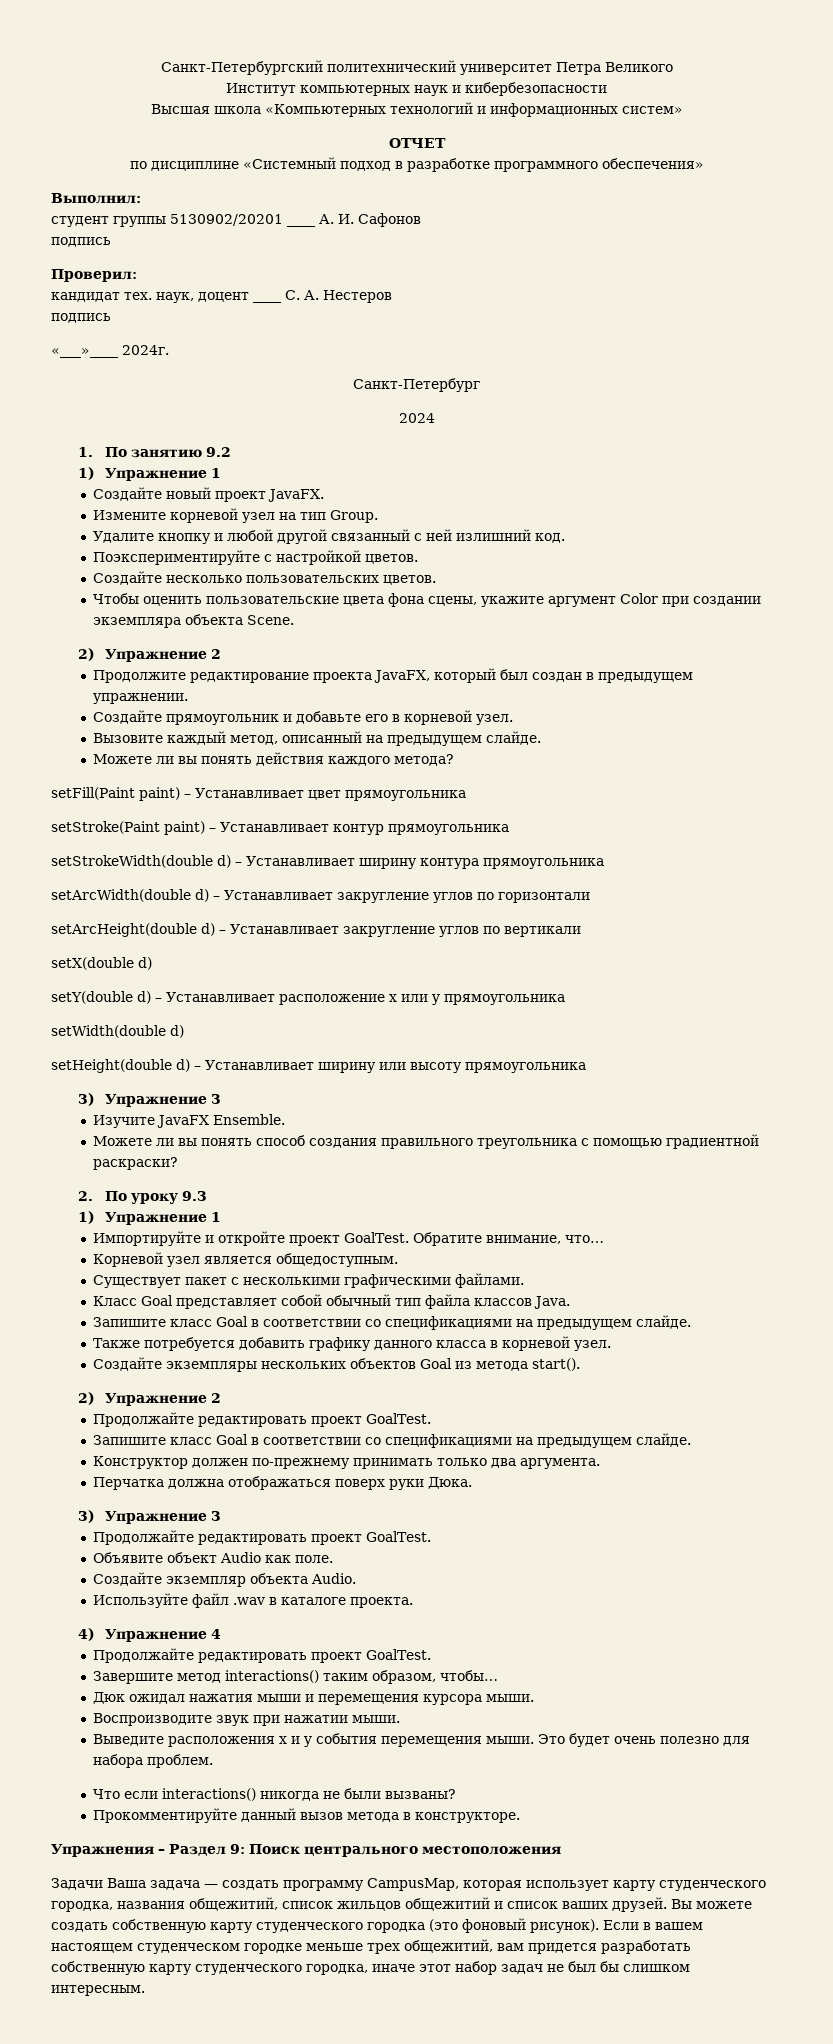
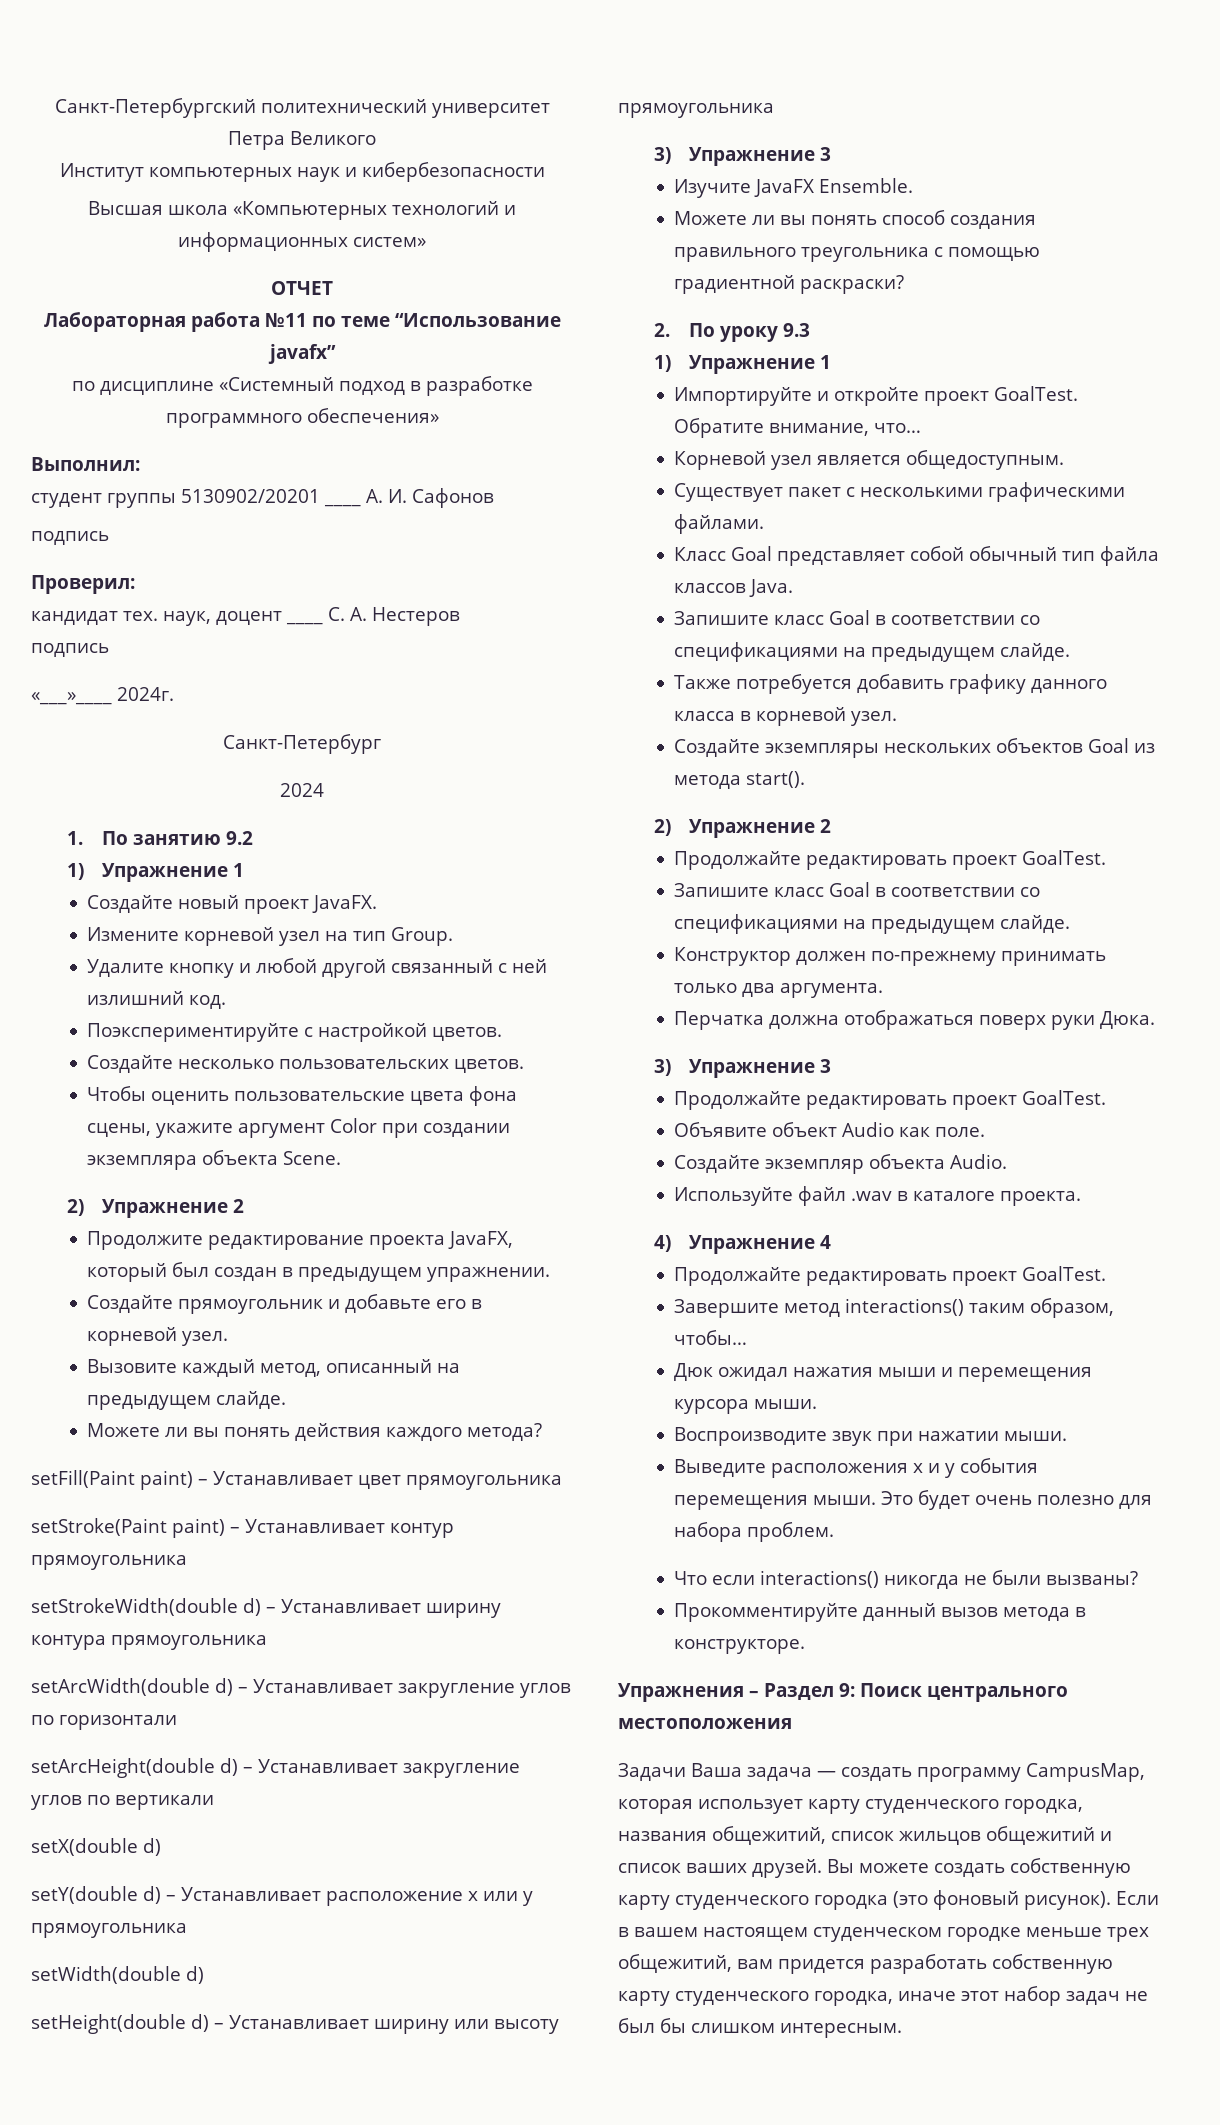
(446, 143) none -> [43,312,561,332] [267,344,336,364] // Лабораторная работа №11 по теме “Использование javafx”

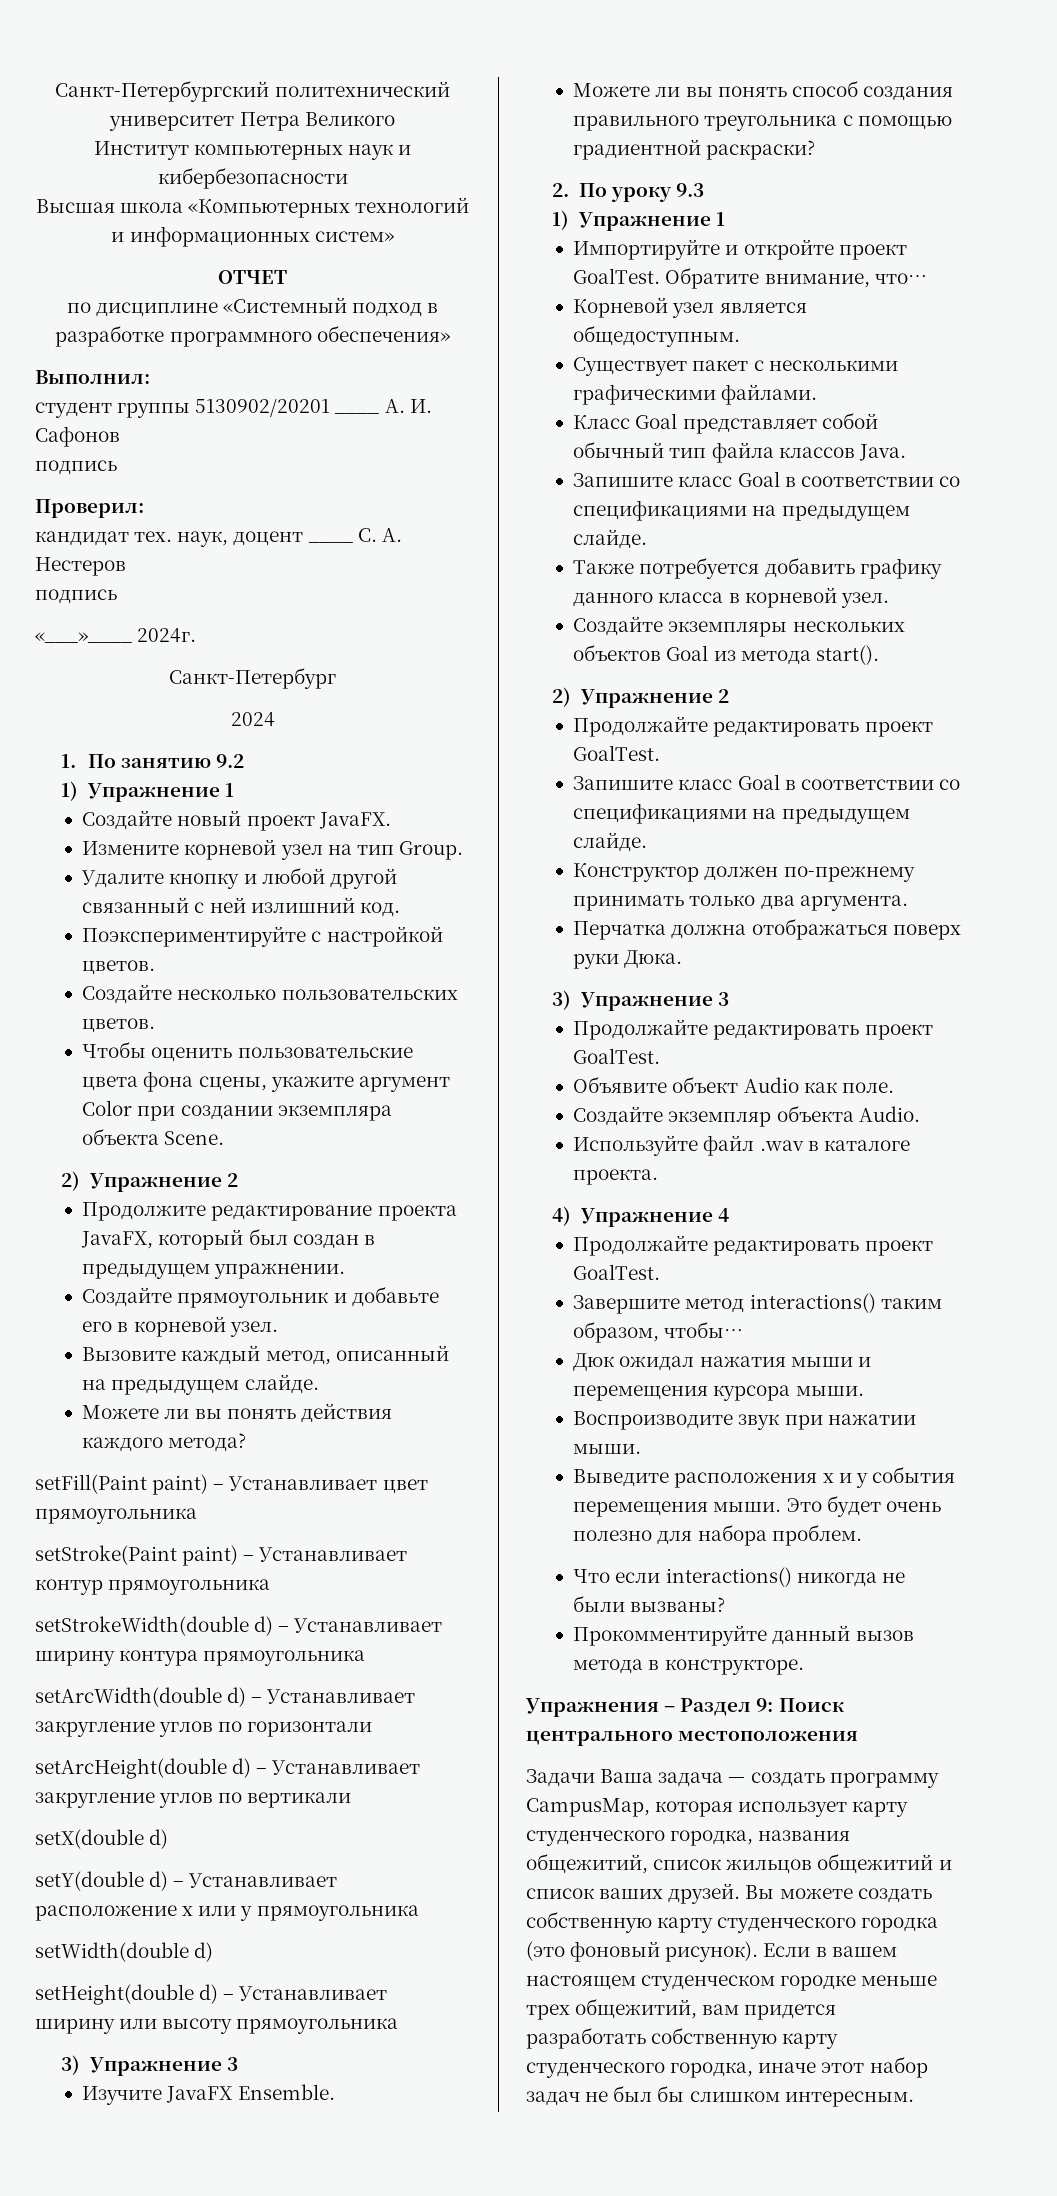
[43,312,561,332] [267,344,336,364] // Лабораторная работа №11 по теме “Использование javafx” -> (287, 277) none

